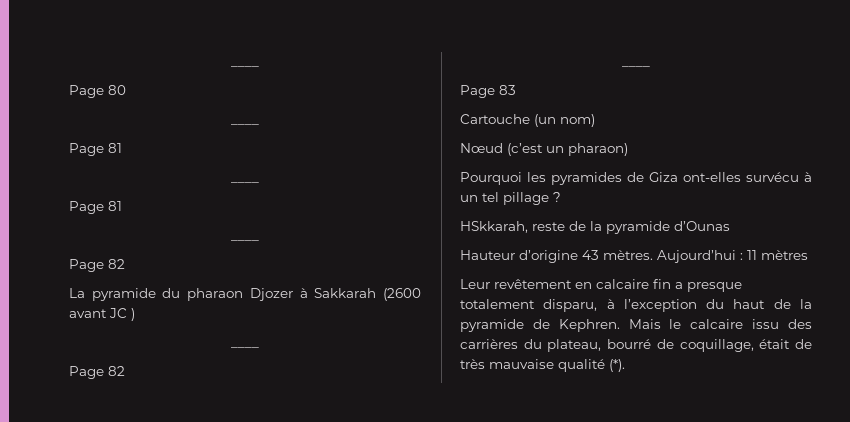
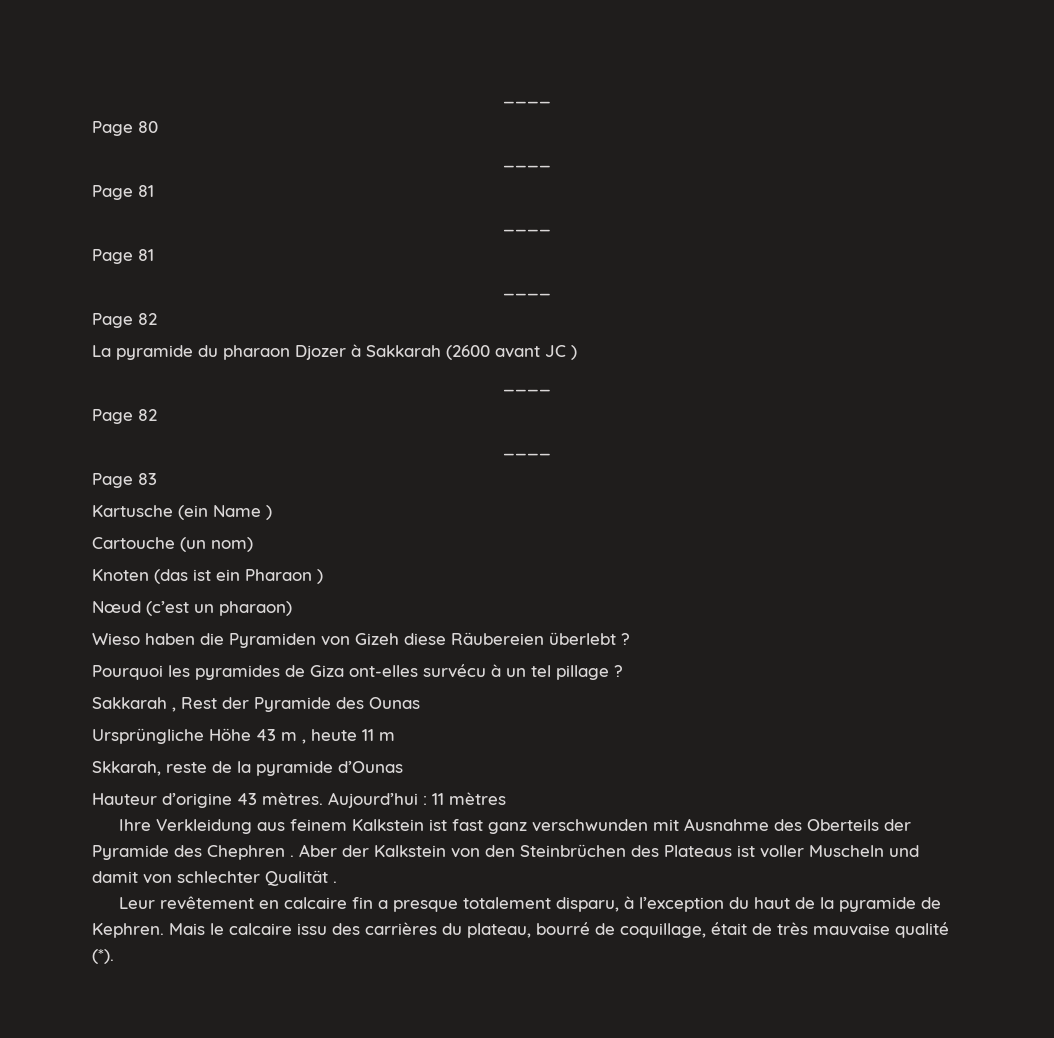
(516, 90) none -> [92,505,272,520] // Kartusche (ein Name )
[460,143,628,156] Nœud (c’est un pharaon) -> [92,569,323,584] [92,601,292,616] [92,632,630,648] Knoten (das ist ein Pharaon ) // Nœud (c’est un pharaon) // Wieso haben die Pyramiden von Gizeh diese Räubereien überlebt ?
[460,221,528,233] HSkkarah, -> [92,697,420,712] [92,728,395,744] [92,761,161,776] Sakkarah , Rest der Pyramide des Ounas // Ursprüngliche Höhe 43 m , heute 11 m // Skkarah,
(808, 255) none -> [119,818,912,834] [92,844,919,860] [92,870,337,886] // Ihre Verkleidung aus feinem Kalkstein ist fast ganz verschwunden mit Ausnahme des Oberteils der Pyramide des Chephren . Aber der Kalkstein von den Steinbrüchen des Plateaus ist voller Muscheln und damit von schlechter Qualität .

